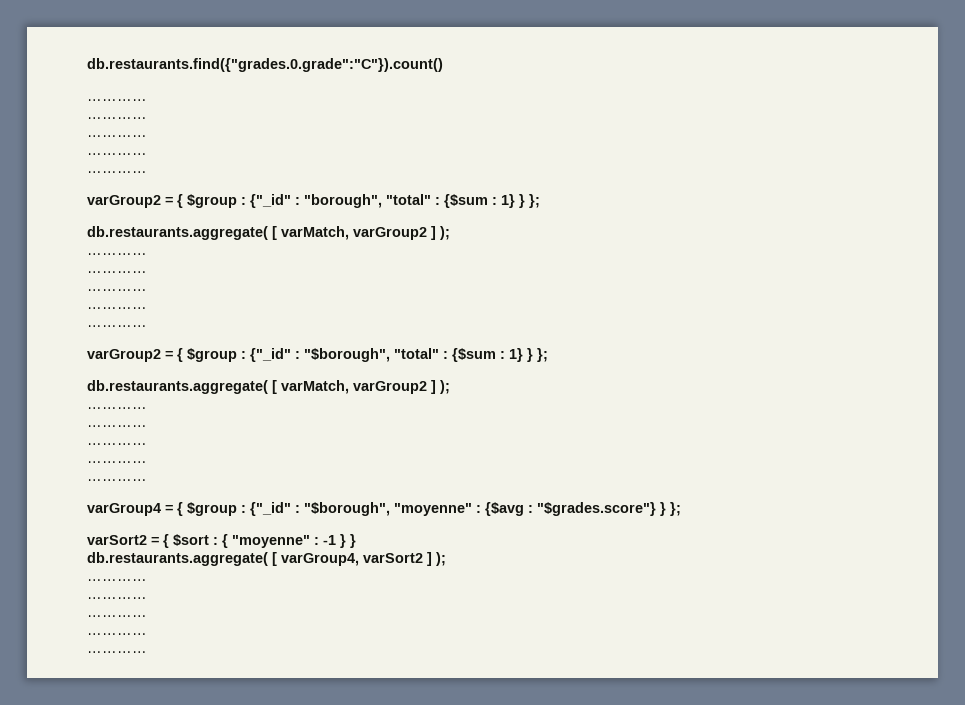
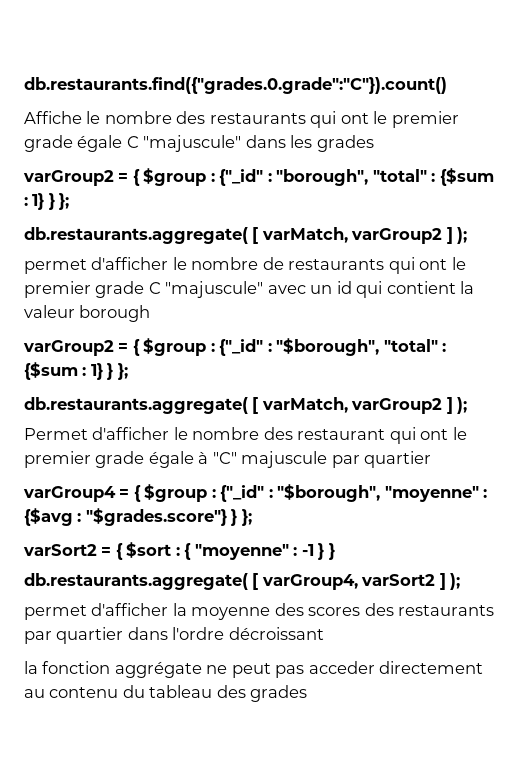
[87,99,147,101] [87,117,147,119] [87,135,147,137] [87,153,147,155] [87,171,147,173] ………… // ………… // ………… // ………… // ………… -> [24,111,459,128] [24,135,374,152] Affiche le nombre des restaurants qui ont le premier grade égale C "majuscule" dans les grades
[87,253,147,255] [87,271,147,273] [87,289,147,291] [87,307,147,309] [87,325,147,327] ………… // ………… // ………… // ………… // ………… -> [24,257,466,274] [24,281,475,298] [24,305,151,322] permet d'afficher le nombre de restaurants qui ont le premier grade C "majuscule" avec un id qui contient la valeur borough
[87,407,147,409] [87,425,147,427] [87,443,147,445] [87,461,147,463] [87,479,147,481] ………… // ………… // ………… // ………… // ………… -> [24,427,467,444] [24,451,432,468] Permet d'afficher le nombre des restaurant qui ont le premier grade égale à "C" majuscule par quartier
[87,579,147,581] [87,597,147,599] [87,615,147,617] [87,633,147,635] [87,651,147,653] ………… // ………… // ………… // ………… // ………… -> [24,603,495,620] [24,627,324,644] [24,661,484,678] [24,685,308,702] permet d'afficher la moyenne des scores des restaurants par quartier dans l'ordre décroissant // la fonction aggrégate ne peut pas acceder directement au contenu du tableau des grades

